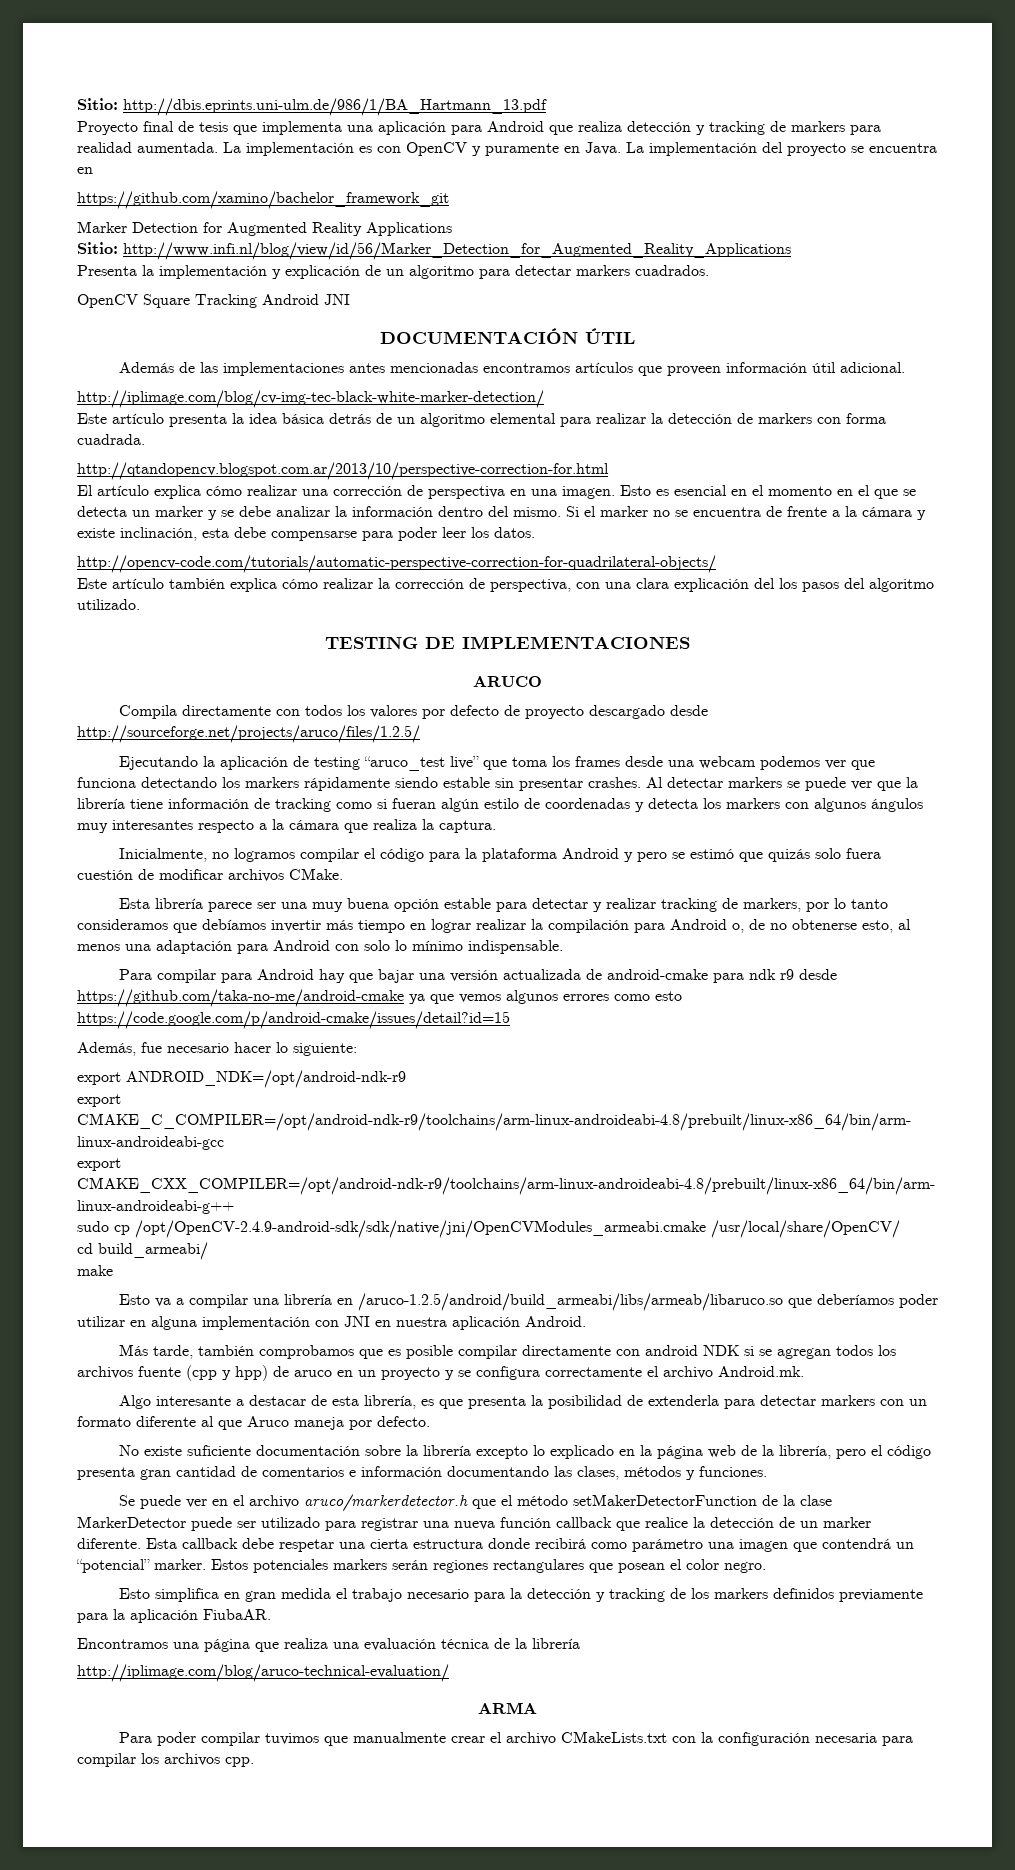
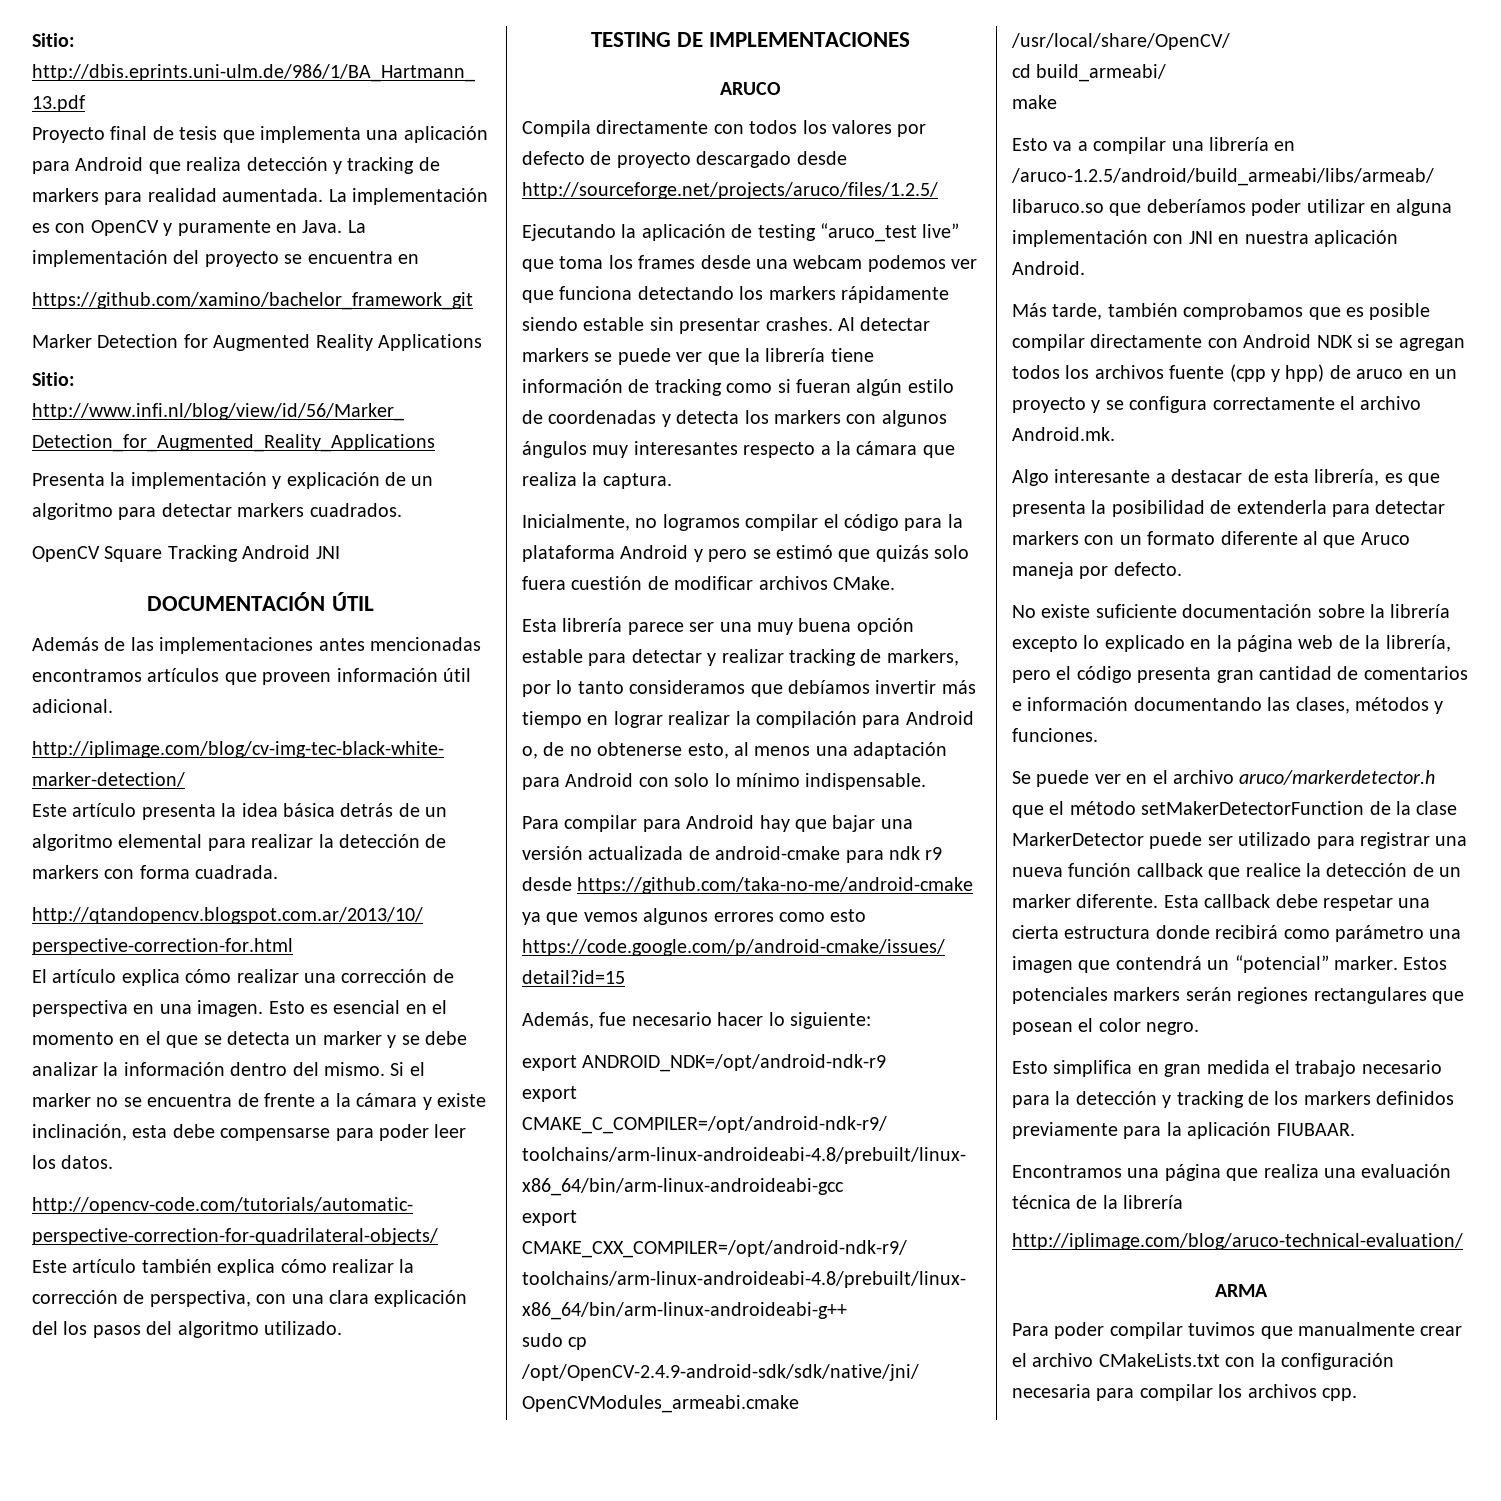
[644,1345,698,1356] android -> [1243,334,1312,348] Android
[203,1609,271,1620] FiubaAR. -> [1276,1123,1355,1136] FIUBAAR.

